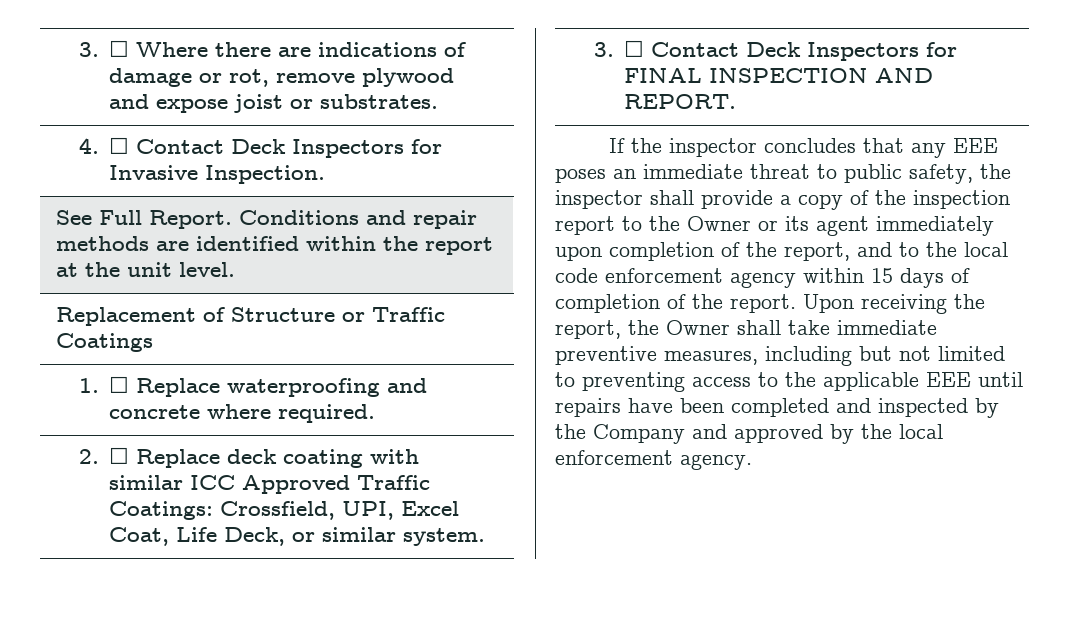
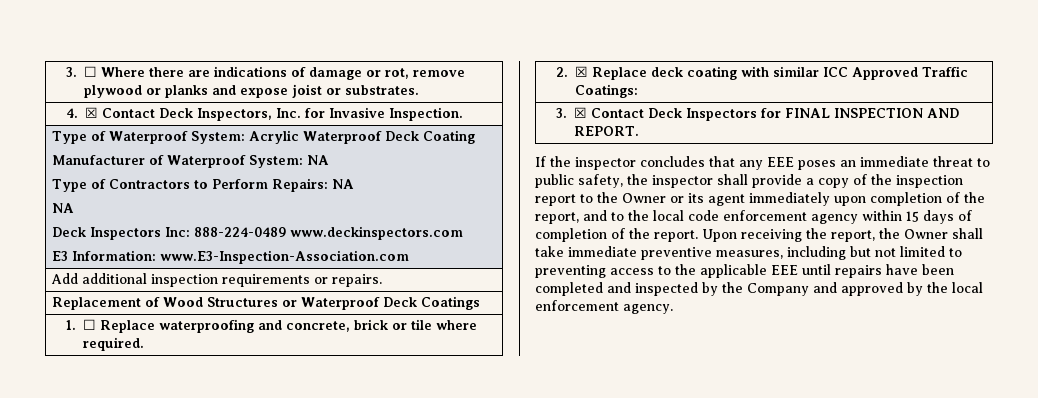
(455, 77) none -> [145,85,208,98] or planks
[109,137,405,158] ☐ Contact Deck Inspectors -> [84,107,301,121] ☒ Contact Deck Inspectors, Inc.
[55,210,477,229] [55,236,493,255] [55,262,235,277] [55,307,445,326] See Full Report. Conditions and repair methods are identified within the report at the unit level. // Replacement of Structure or Traffic -> [52,130,476,144] [52,155,330,168] [52,178,355,192] [52,203,75,213] [52,226,464,240] [52,250,410,264] [51,273,383,287] [52,297,419,310] Type of Waterproof System: Acrylic Waterproof Deck Coating // Manufacturer of Waterproof System: NA // Type of Contractors to Perform Repairs: NA // NA // Deck Inspectors Inc: 888-224-0489 www.deckinspectors.com // E3 Information: www.E3-Inspection-Association.com // Add additional inspection requirements or repairs. // Replacement of Wood Structures or Waterproof Deck
[109,405,201,419] concrete -> [285,319,432,332] concrete, brick or tile
[109,447,130,464] ☐ -> [574,66,588,77] ☒
[220,501,460,520] [109,527,486,546] [593,40,645,57] Crossfield, UPI, Excel Coat, Life Deck, or similar system. // 3. ☐ -> [555,107,587,118] // 3. ☒

